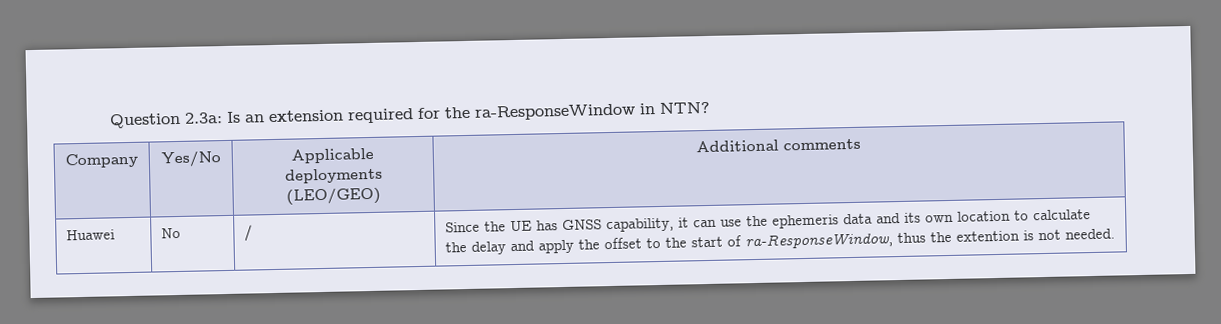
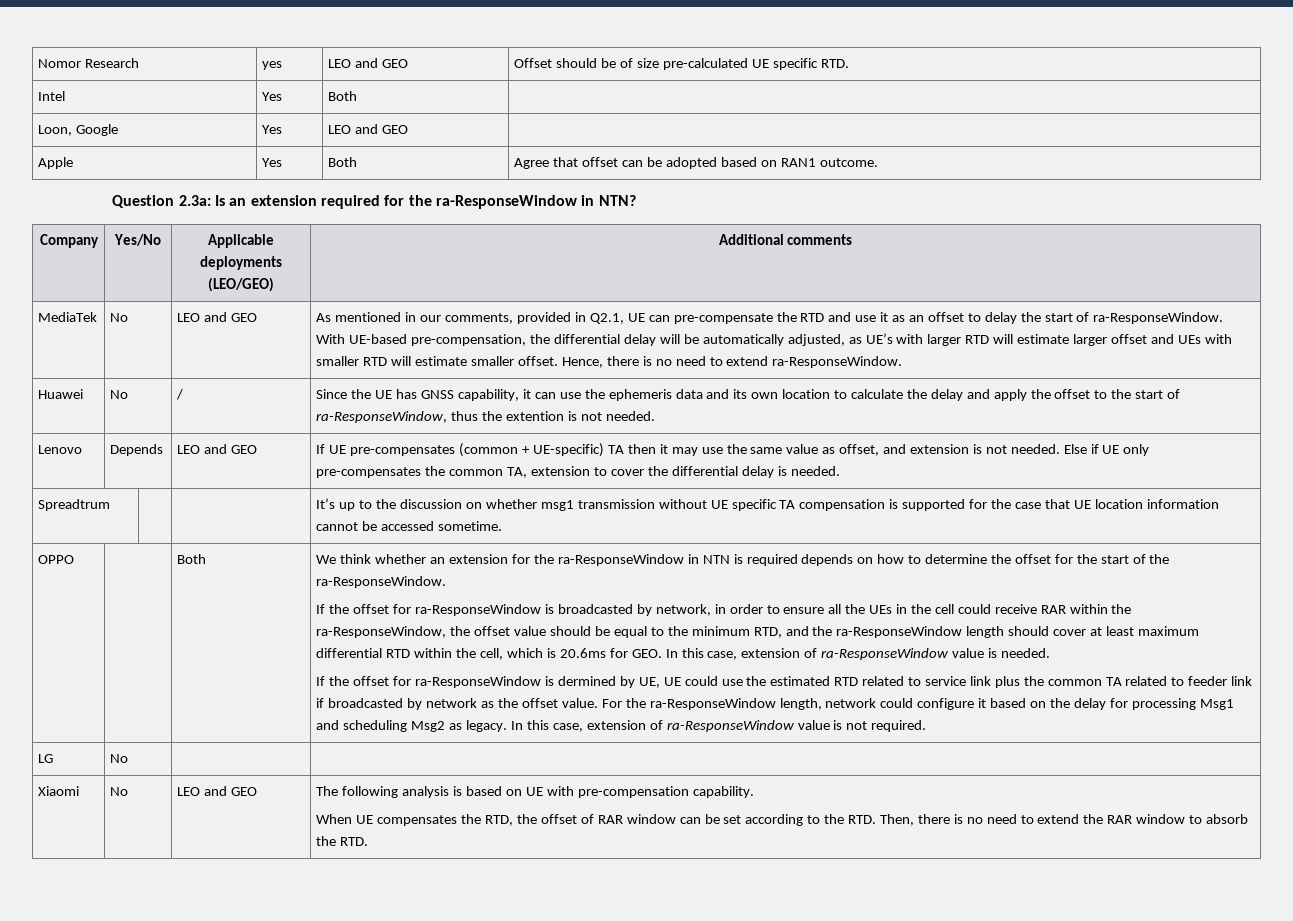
(108, 120) none -> [38,58,140,68] [262,61,283,70] [328,58,409,68] [514,58,849,70] [38,91,66,101] [262,92,283,101] [328,91,358,101] [38,124,119,136] [262,125,283,134] [328,124,409,134] [38,157,74,169] [262,158,283,167] [328,157,358,167] [514,157,878,169] Nomor Research | yes | LEO and GEO | Offset should be of size pre-calculated UE specific RTD. // Intel | Yes | Both | // Loon, Google | Yes | LEO and GEO | // Apple | Yes | Both | Agree that offset can be adopted based on RAN1 outcome. //
(861, 144) none -> [38,312,98,322] [110,313,129,322] [177,312,258,322] [316,312,1224,324] [316,333,1232,346] [316,356,903,368] // MediaTek | No | LEO and GEO | As mentioned in our comments, provided in Q2.1, UE can pre-compensate the RTD and use it as an offset to delay the start of ra-ResponseWindow. With UE-based pre-compensation, the differential delay will be automatically adjusted, as UE’s with larger RTD will estimate larger offset and UEs with smaller RTD will estimate smaller offset. Hence, there is no need to extend ra-ResponseWindow.
(1116, 234) none -> [38,445,83,454] [110,444,164,456] [177,444,258,454] [316,443,1150,457] [316,466,840,478] [38,499,111,511] [316,498,1219,511] [316,521,503,531] [38,555,75,564] [177,554,207,564] [316,554,1170,566] [316,576,447,588] [316,604,1132,616] [316,626,1199,638] [316,648,1050,660] [316,676,1253,688] [316,698,1234,710] [316,720,927,732] [38,754,54,763] [110,754,129,763] [38,786,80,796] [110,787,129,796] [177,786,258,796] [316,786,754,798] [316,814,1249,826] [316,836,369,846] // Lenovo | Depends | LEO and GEO | If UE pre-compensates (common + UE-specific) TA then it may use the same value as offset, and extension is not needed. Else if UE only pre-compensates the common TA, extension to cover the differential delay is needed. // Spreadtrum | | | It’s up to the discussion on whether msg1 transmission without UE specific TA compensation is supported for the case that UE location information cannot be accessed sometime. // OPPO | | Both | We think whether an extension for the ra-ResponseWindow in NTN is required depends on how to determine the offset for the start of the ra-ResponseWindow. // If the offset for ra-ResponseWindow is broadcasted by network, in order to ensure all the UEs in the cell could receive RAR within the ra-ResponseWindow, the offset value should be equal to the minimum RTD, and the ra-ResponseWindow length should cover at least maximum differential RTD within the cell, which is 20.6ms for GEO. In this case, extension of ra-ResponseWindow value is needed. // If the offset for ra-ResponseWindow is dermined by UE, UE could use the estimated RTD related to service link plus the common TA related to feeder link if broadcasted by network as the offset value. For the ra-ResponseWindow length, network could configure it based on the delay for processing Msg1 and scheduling Msg2 as legacy. In this case, extension of ra-ResponseWindow value is not required. // LG | No | | // Xiaomi | No | LEO and GEO | The following analysis is based on UE with pre-compensation capability. // When UE compensates the RTD, the offset of RAR window can be set according to the RTD. Then, there is no need to extend the RAR window to absorb the RTD.

